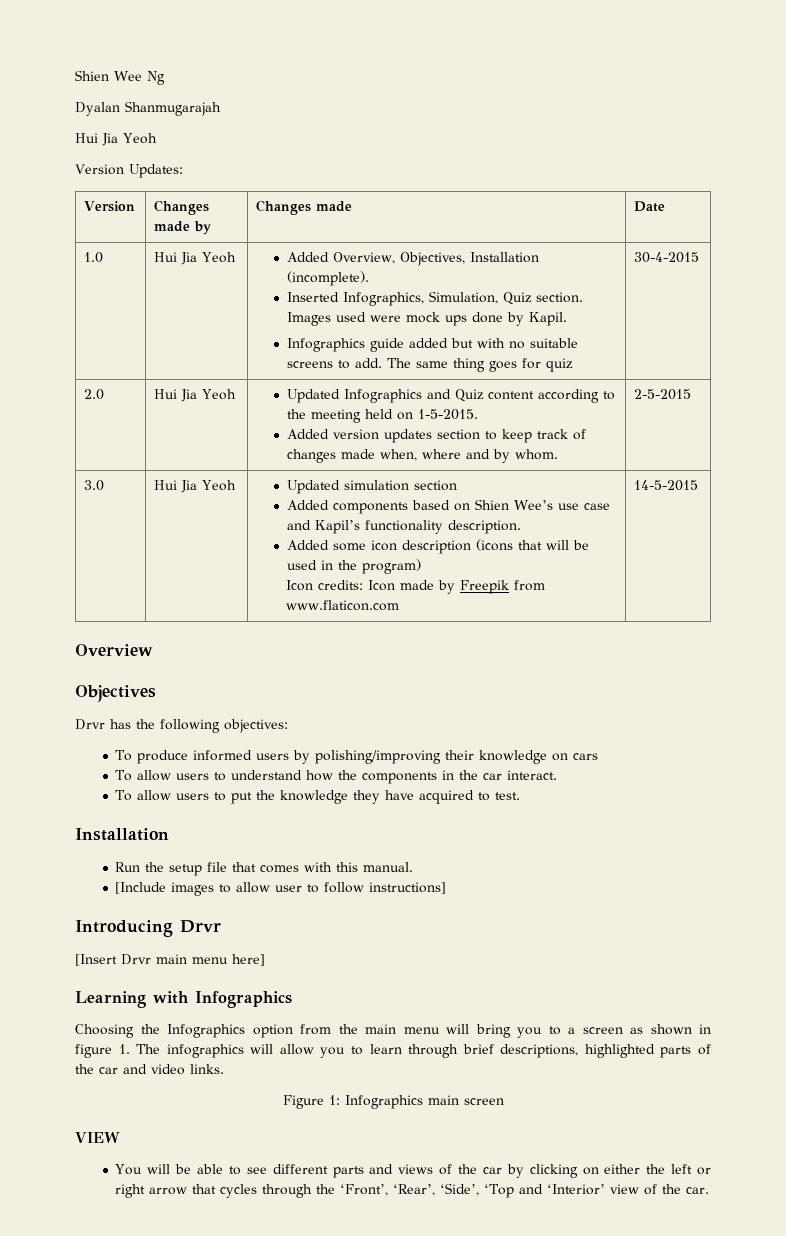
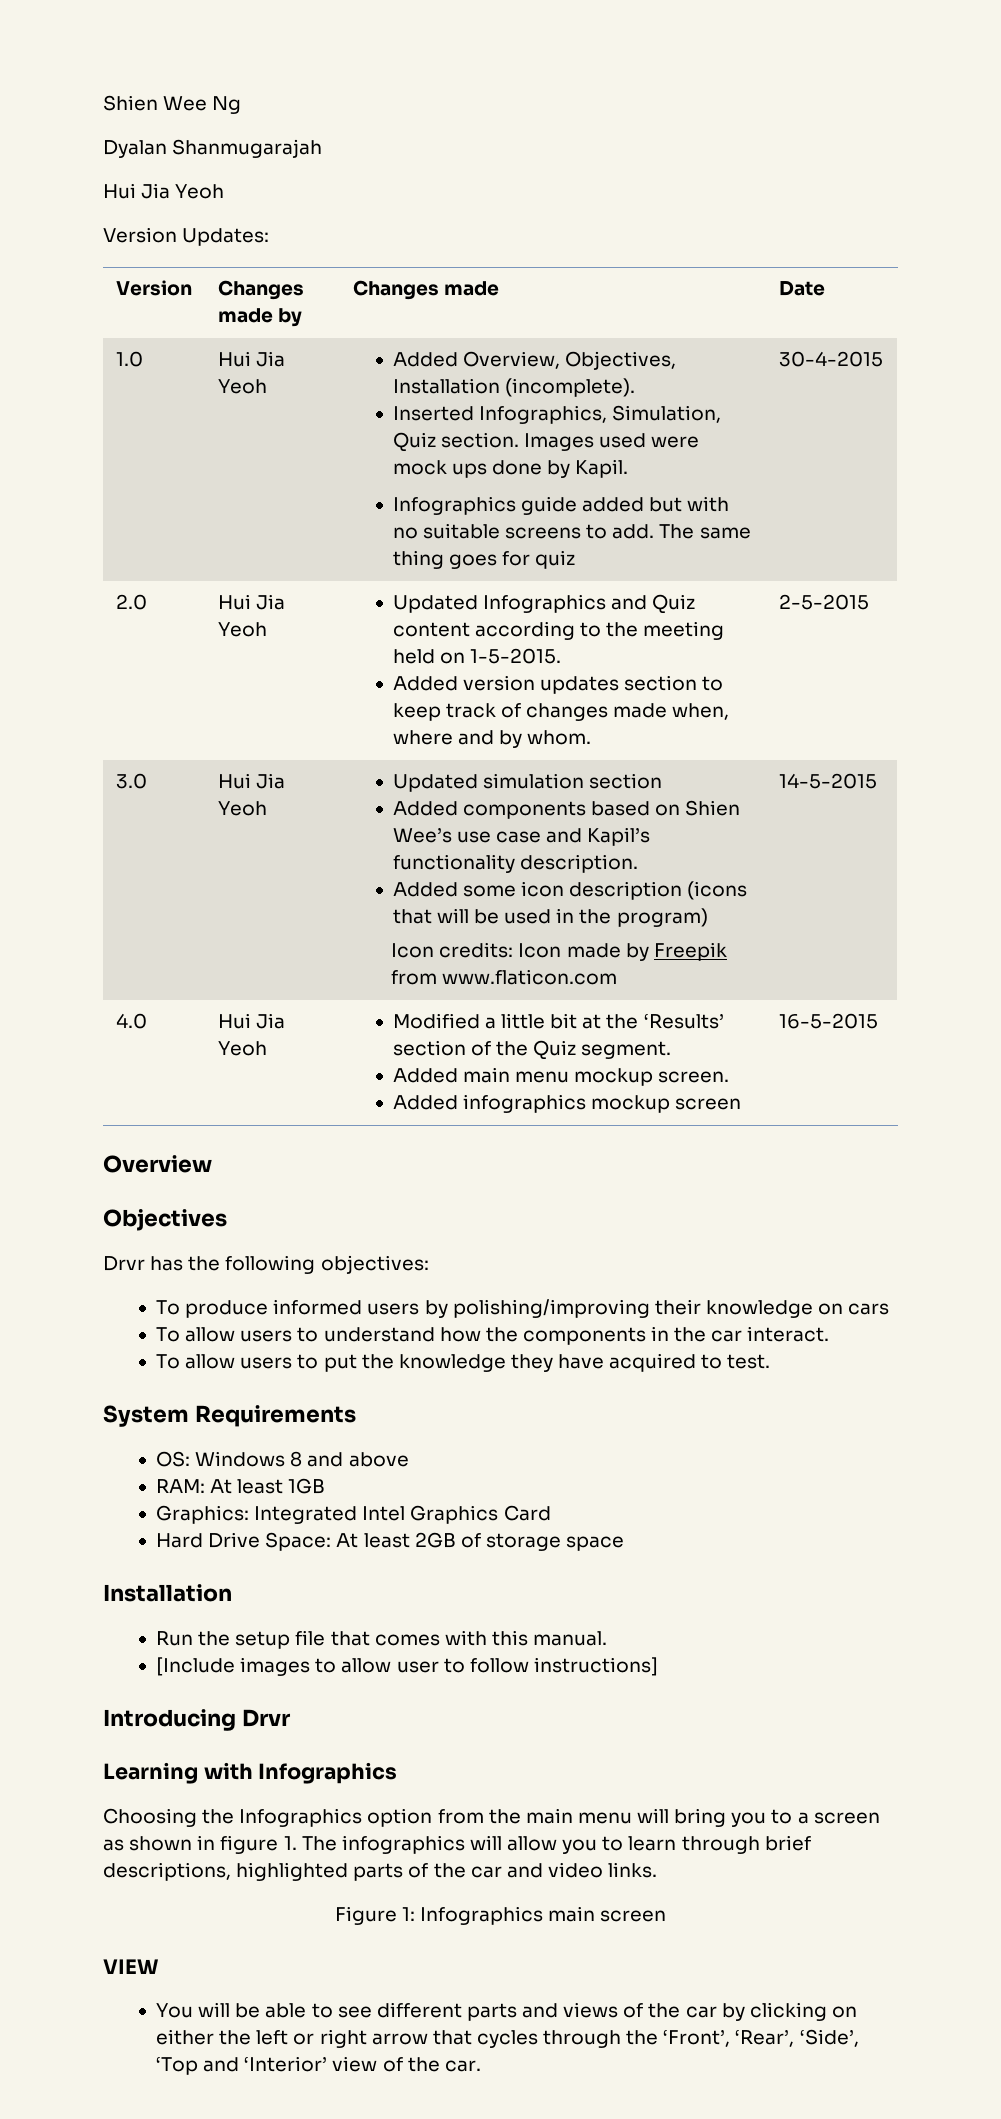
(699, 485) none -> [115,1013,147,1029] [217,1013,285,1029] [217,1041,267,1056] [392,1013,724,1029] [392,1040,672,1060] [392,1067,730,1086] [392,1094,742,1113] [778,1013,878,1029] // 4.0 | Hui Jia Yeoh | Modified a little bit at the ‘Results’ section of the Quiz segment. // Added main menu mockup screen. // Added infographics mockup screen | 16-5-2015
(521, 796) none -> [103,1405,356,1427] [156,1451,409,1467] [156,1478,326,1494] [156,1505,551,1524] [156,1532,625,1551] // System Requirements // OS: Windows 8 and above // RAM: At least 1GB // Graphics: Integrated Intel Graphics Card // Hard Drive Space: At least 2GB of storage space
[75,954,265,966] // [Insert Drvr main menu here] -> (291, 1718) none

